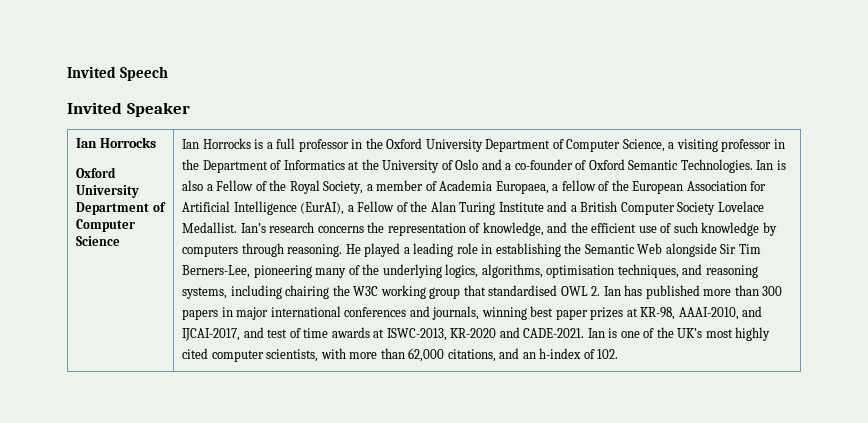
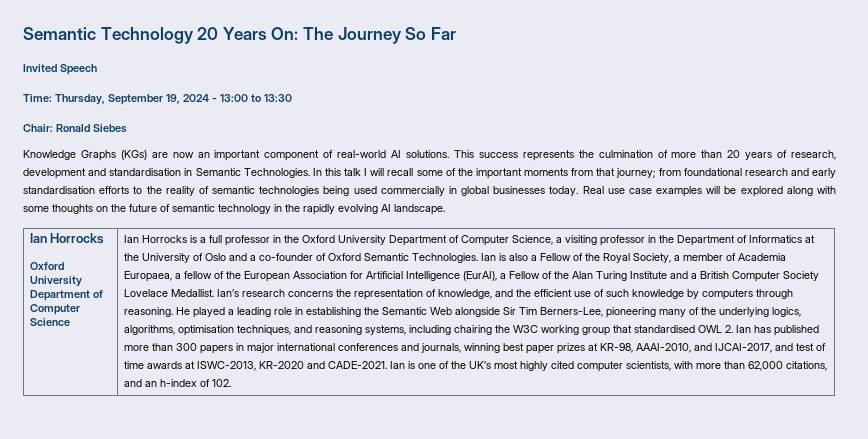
[67,66,168,81] [67,102,190,117] Invited Speech // Invited Speaker -> [23,27,456,44] [23,64,97,75] [23,94,292,105] [23,124,127,133] [23,150,837,161] [23,168,836,179] [23,186,836,197] [23,204,445,215] Semantic Technology 20 Years On: The Journey So Far // Invited Speech // Time: Thursday, September 19, 2024 - 13:00 to 13:30 // Chair: Ronald Siebes // Knowledge Graphs (KGs) are now an important component of real-world AI solutions. This success represents the culmination of more than 20 years of research, development and standardisation in Semantic Technologies. In this talk I will recall some of the important moments from that journey; from foundational research and early standardisation efforts to the reality of semantic technologies being used commercially in global businesses today. Real use case examples will be explored along with some thoughts on the future of semantic technology in the rapidly evolving AI landscape.

